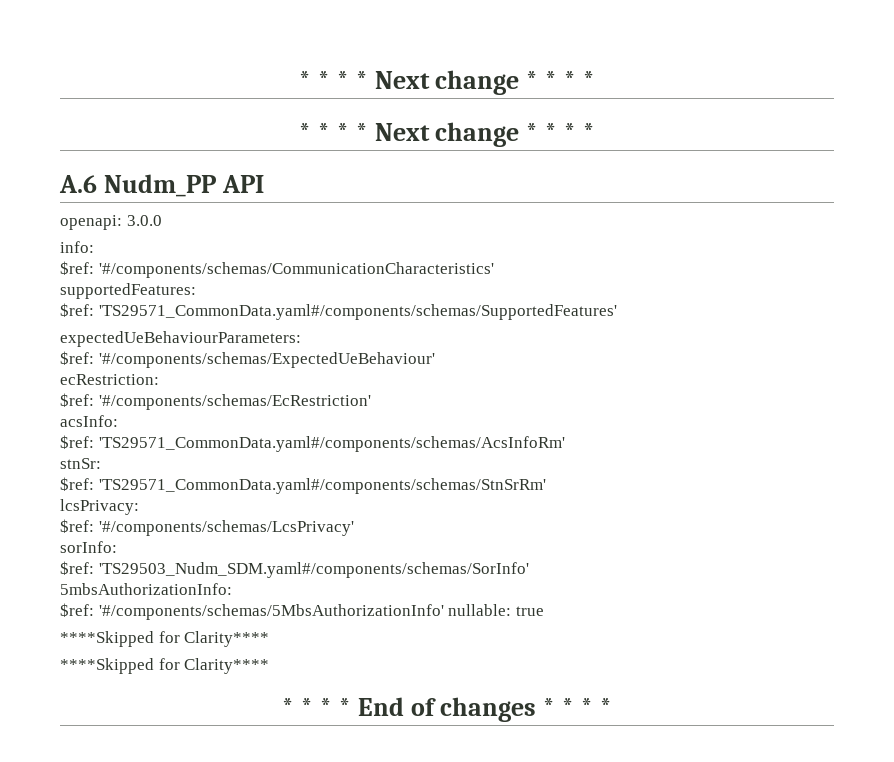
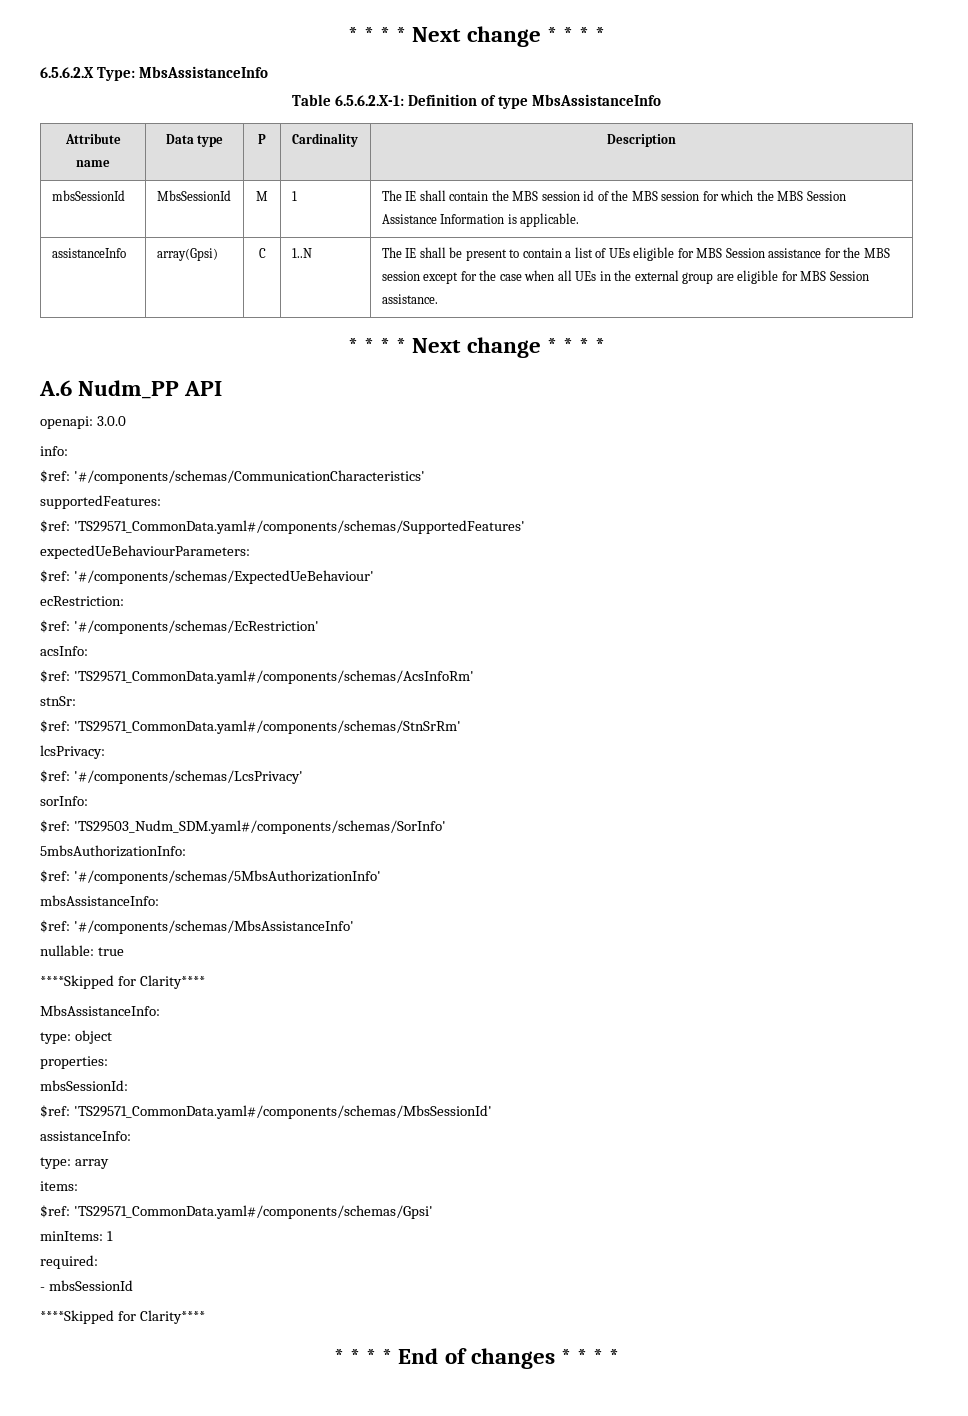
(595, 80) none -> [40,66,268,81] [292,94,661,109] [64,133,121,144] [76,160,110,167] [165,134,224,147] [258,134,266,144] [291,133,358,147] [607,134,676,147] [51,190,125,201] [156,190,231,201] [256,191,268,201] [291,191,297,201] [381,190,846,201] [381,213,580,227] [51,248,126,258] [156,248,218,261] [258,248,266,258] [291,248,312,258] [381,247,890,261] [381,270,869,284] [381,294,438,304] // 6.5.6.2.X Type: MbsAssistanceInfo // Table 6.5.6.2.X-1: Definition of type MbsAssistanceInfo // Attribute name | Data type | P | Cardinality | Description // mbsSessionId | MbsSessionId | M | 1 | The IE shall contain the MBS session id of the MBS session for which the MBS Session Assistance Information is applicable. // assistanceInfo | array(Gpsi) | C | 1..N | The IE shall be present to contain a list of UEs eligible for MBS Session assistance for the MBS session except for the case when all UEs in the external group are eligible for MBS Session assistance.
(444, 612) none -> [40,895,159,906] [40,920,354,934] // mbsAssistanceInfo: // $ref: '#/components/schemas/MbsAssistanceInfo' //
(270, 639) none -> [40,1005,160,1016] [40,1030,112,1044] [40,1056,108,1069] [40,1080,128,1091] [40,1105,492,1119] [40,1131,131,1141] [40,1157,109,1169] [40,1181,78,1191] [40,1205,433,1219] [40,1231,113,1241] [40,1255,98,1269] [40,1280,133,1291] // MbsAssistanceInfo: // type: object // properties: // mbsSessionId: // $ref: 'TS29571_CommonData.yaml#/components/schemas/MbsSessionId' // assistanceInfo: // type: array // items: // $ref: 'TS29571_CommonData.yaml#/components/schemas/Gpsi' // minItems: 1 // required: // - mbsSessionId

